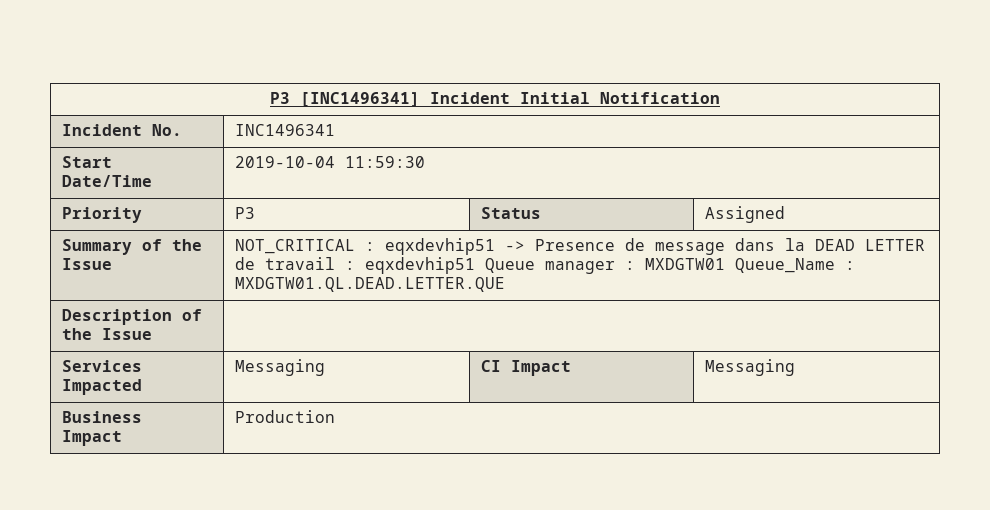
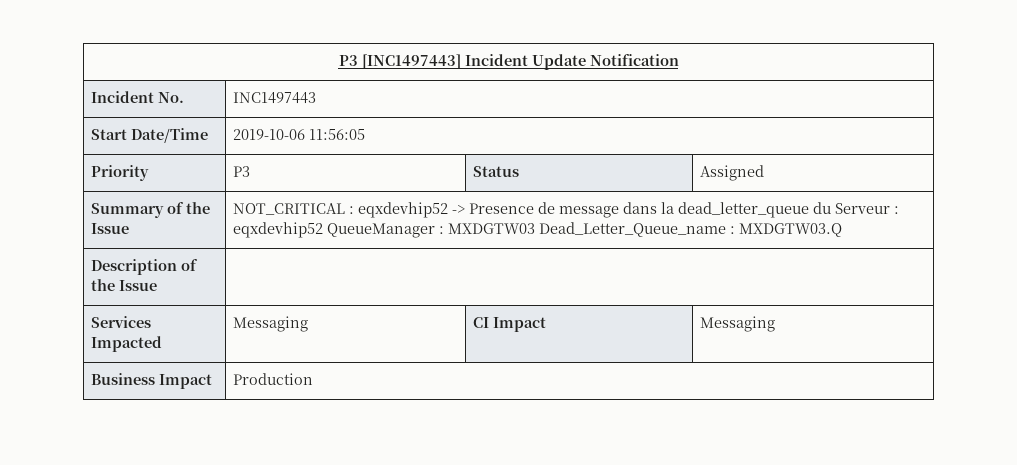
[270,92,590,107] P3 [INC1496341] Incident Initial -> [338,54,586,70] P3 [INC1497443] Incident Update
[235,124,336,136] INC1496341 -> [232,92,316,104] INC1497443
[235,156,426,168] 2019-10-04 11:59:30 -> [232,129,365,140] 2019-10-06 11:56:05
[385,238,496,255] eqxdevhip51 -> [357,202,448,218] eqxdevhip52
[815,239,926,251] [235,257,856,274] [235,277,506,292] DEAD LETTER de travail : eqxdevhip51 Queue manager : MXDGTW01 Queue_Name : MXDGTW01.QL.DEAD.LETTER.QUE -> [677,202,899,218] [232,222,842,238] dead_letter_queue du Serveur : eqxdevhip52 QueueManager : MXDGTW03 Dead_Letter_Queue_name : MXDGTW03.Q

